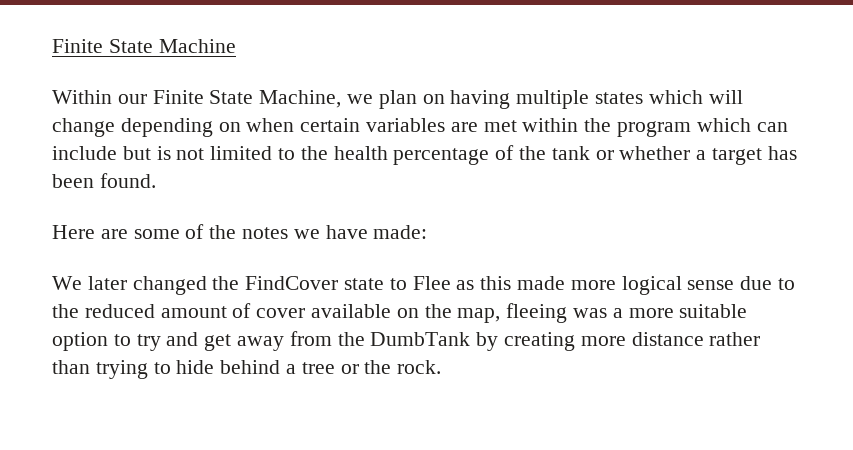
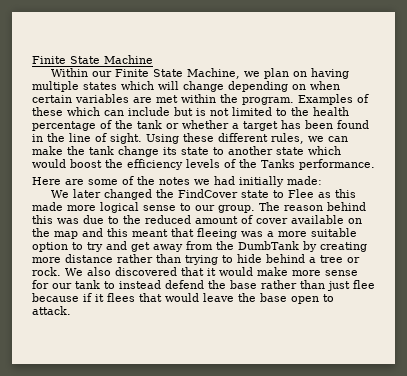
[617,121,692,137] program -> [242,94,369,105] [32,107,63,116] program. Examples of these
[99,173,156,188] found. -> [337,120,369,129] [32,133,348,144] [32,146,341,157] [32,159,375,170] found in the line of sight. Using these different rules, we can make the tank change its state to another state which would boost the efficiency levels of the Tanks performance.
[325,225,368,239] have -> [214,176,284,187] had initially
(735, 285) none -> [180,202,366,213] [32,215,79,224] to our group. The reason behind this was
[457,308,501,323] map, -> [54,228,194,239] map and this meant that
[364,360,442,374] the rock. -> [32,267,358,276] [32,280,375,291] [32,293,334,304] [32,306,71,315] rock. We also discovered that it would make more sense for our tank to instead defend the base rather than just flee because if it flees that would leave the base open to attack.

